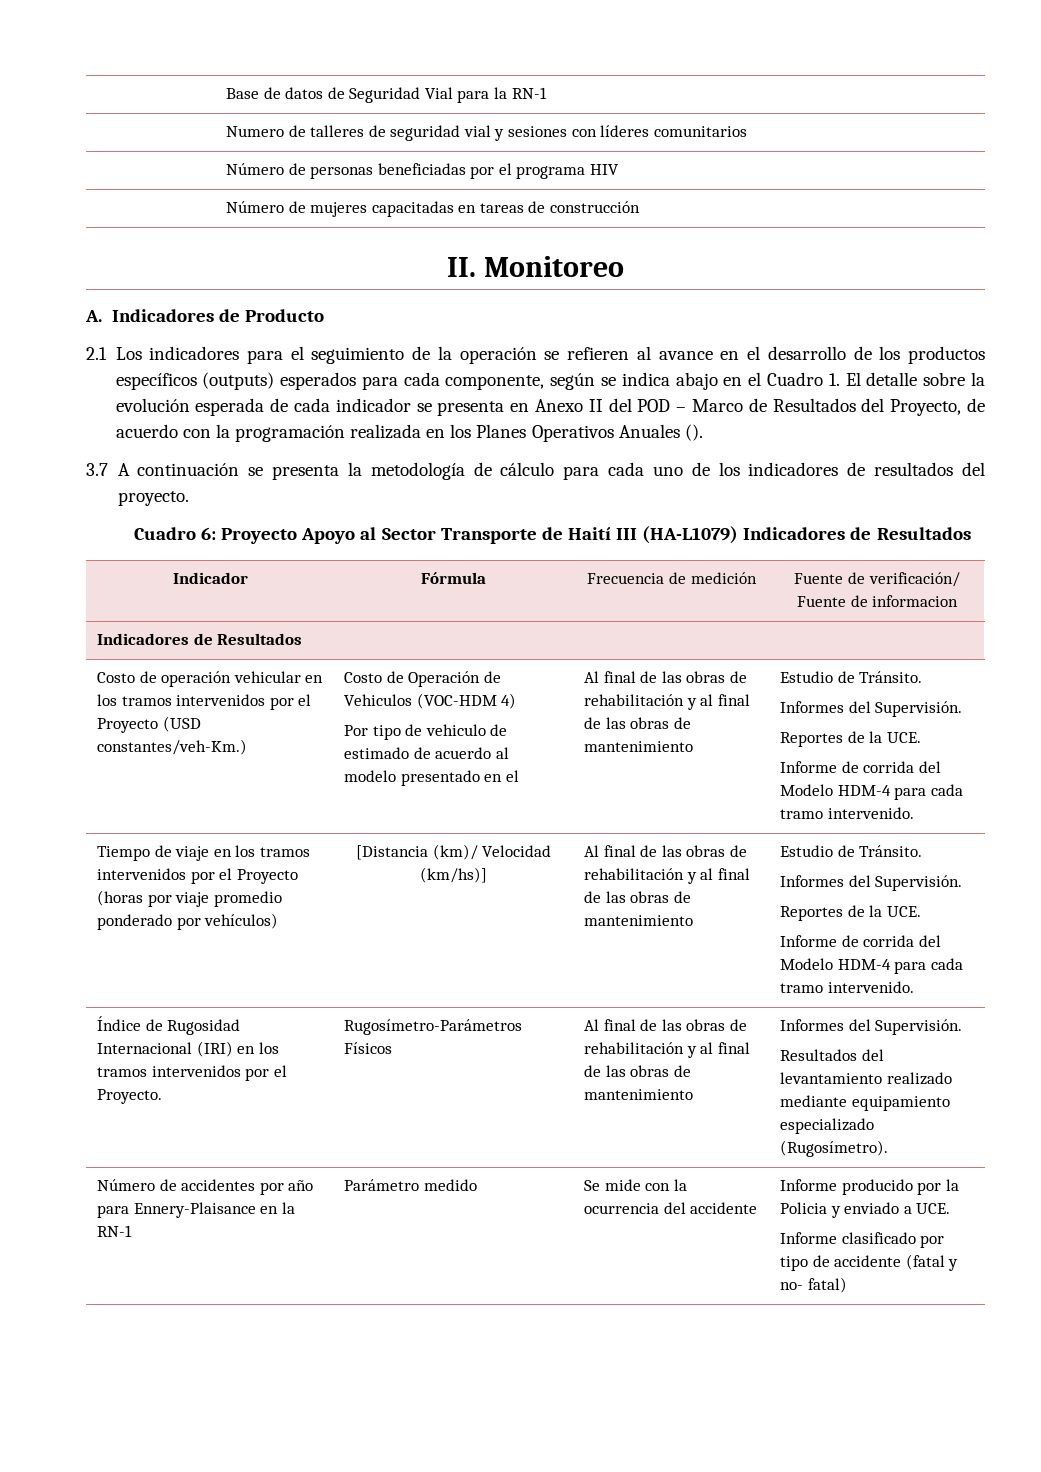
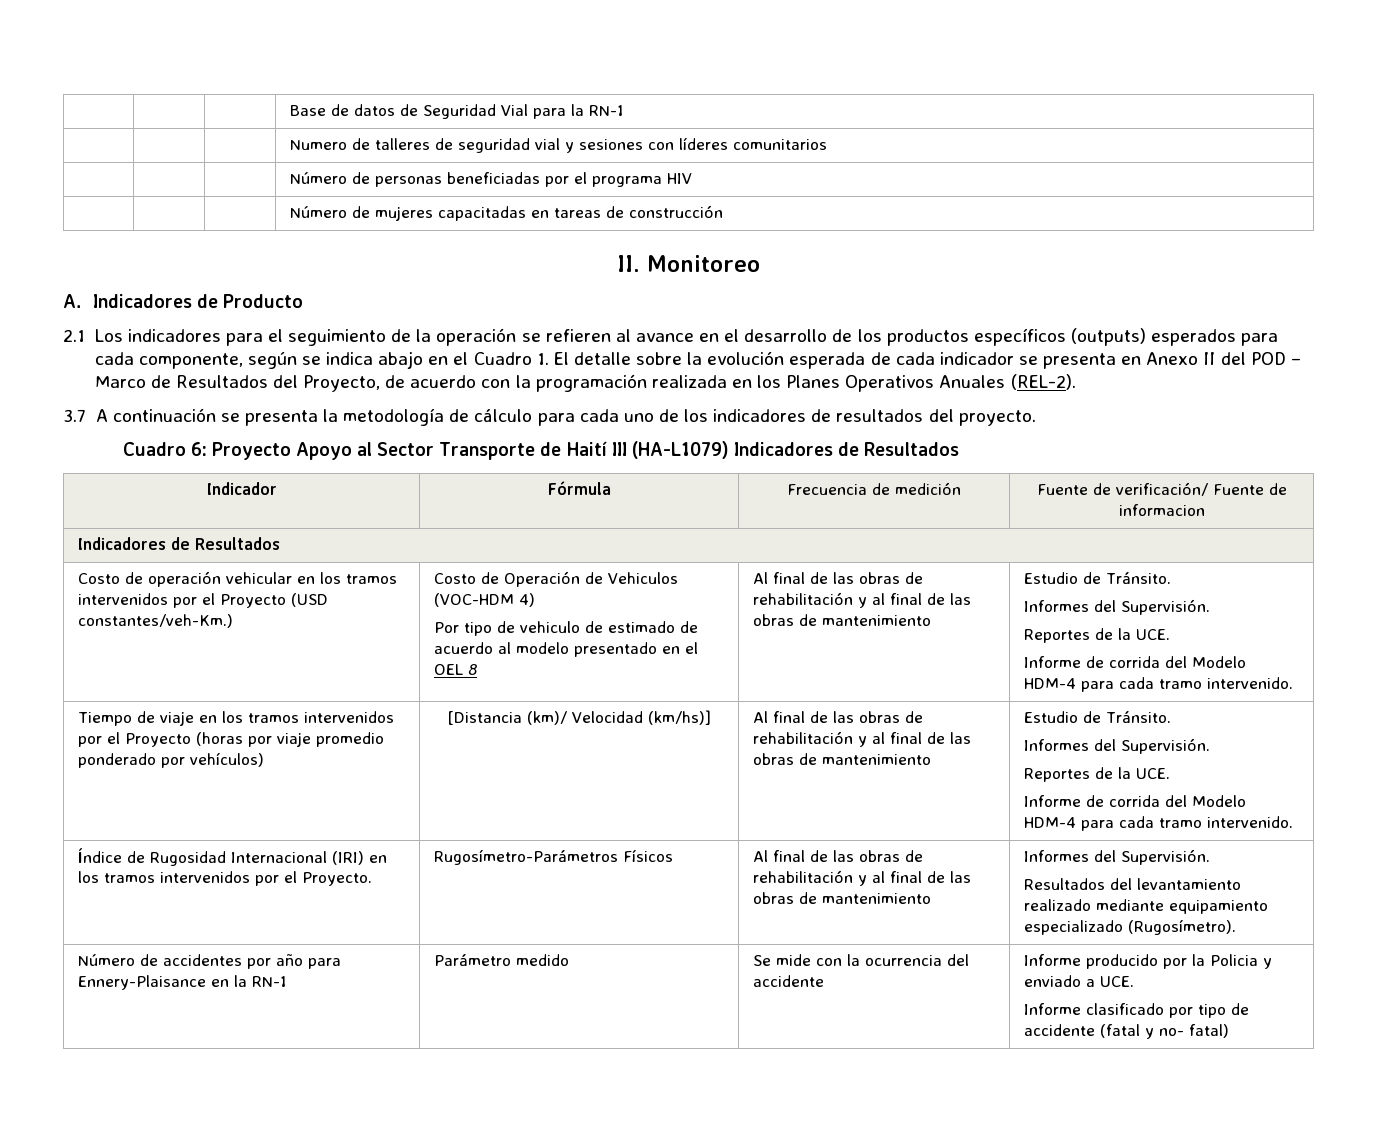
[684,424,703,441] (). -> [1010,374,1076,390] (REL-2).
(519, 776) none -> [434,664,478,675] OEL 8

